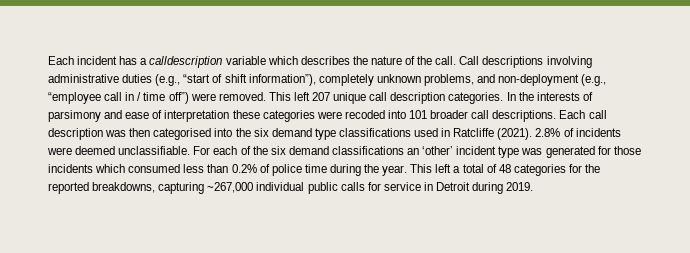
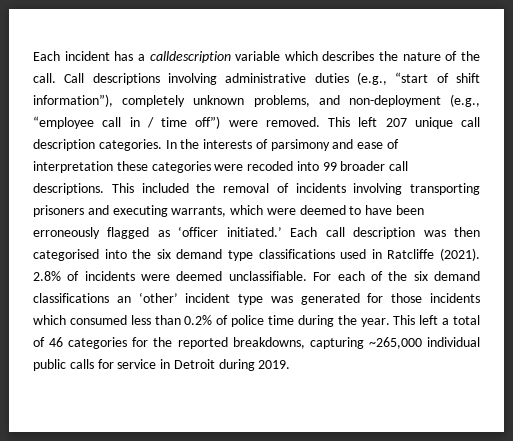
[409,110,428,119] 101 -> [322,162,337,171] 99
(557, 116) none -> [111,183,480,195] [33,205,425,217] [33,226,282,239] This included the removal of incidents involving transporting prisoners and executing warrants, which were deemed to have been erroneously flagged as ‘officer initiated.’
[498,164,511,173] 48 -> [49,337,64,347] 46
[207,182,254,193] ~267,000 -> [368,337,422,349] ~265,000

